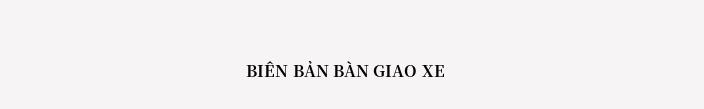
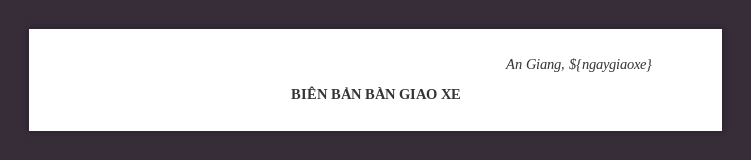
(246, 69) none -> [505,58,652,72] An Giang, ${ngaygiaoxe} //

